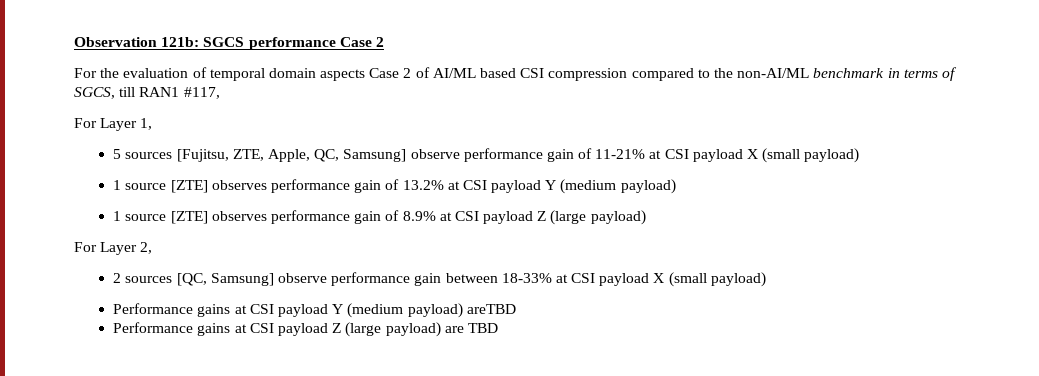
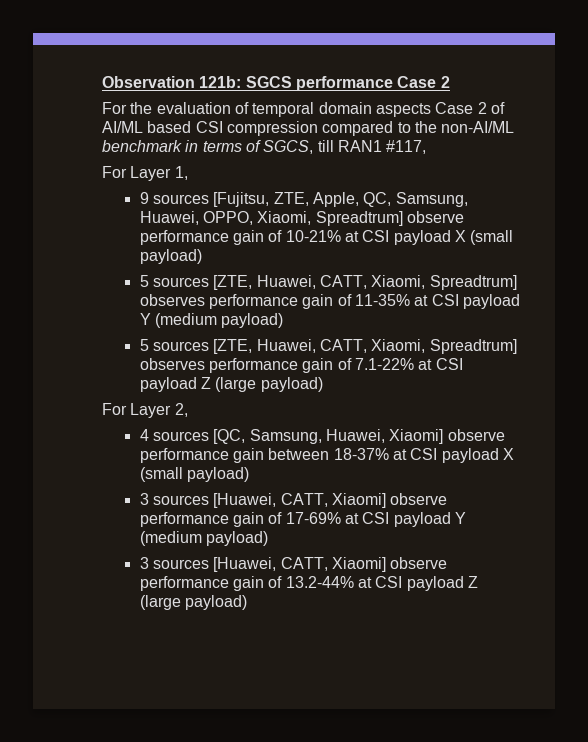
[113,149,122,159] 5 -> [139,192,149,204] 9
[343,148,860,163] [113,179,676,194] [113,210,436,224] Samsung] observe performance gain of 11-21% at CSI payload X (small payload) // 1 source [ZTE] observes performance gain of 13.2% at CSI payload Y (medium payload) // 1 source [ZTE] observes performance gain of 8.9% -> [395,192,468,207] [139,211,465,226] [139,230,514,245] [139,249,202,264] [139,275,517,290] [139,294,520,309] [139,313,284,328] [139,339,517,354] [139,358,415,373] Samsung, Huawei, OPPO, Xiaomi, Spreadtrum] observe performance gain of 10-21% at CSI payload X (small payload) // 5 sources [ZTE, Huawei, CATT, Xiaomi, Spreadtrum] observes performance gain of 11-35% at CSI payload Y (medium payload) // 5 sources [ZTE, Huawei, CATT, Xiaomi, Spreadtrum] observes performance gain of 7.1-22%
[113,273,122,283] 2 -> [139,429,149,441] 4
[210,273,274,286] Samsung] -> [249,429,444,444] Samsung, Huawei, Xiaomi]
[501,272,766,287] [113,303,516,318] [113,322,498,337] 18-33% at CSI payload X (small payload) // Performance gains at CSI payload Y (medium payload) areTBD // Performance gains at CSI payload Z (large payload) are TBD -> [333,448,514,463] [139,467,250,482] [139,493,448,508] [139,512,466,527] [139,531,269,546] [139,557,448,572] [139,576,478,591] [139,595,248,610] 18-37% at CSI payload X (small payload) // 3 sources [Huawei, CATT, Xiaomi] observe performance gain of 17-69% at CSI payload Y (medium payload) // 3 sources [Huawei, CATT, Xiaomi] observe performance gain of 13.2-44% at CSI payload Z (large payload)

